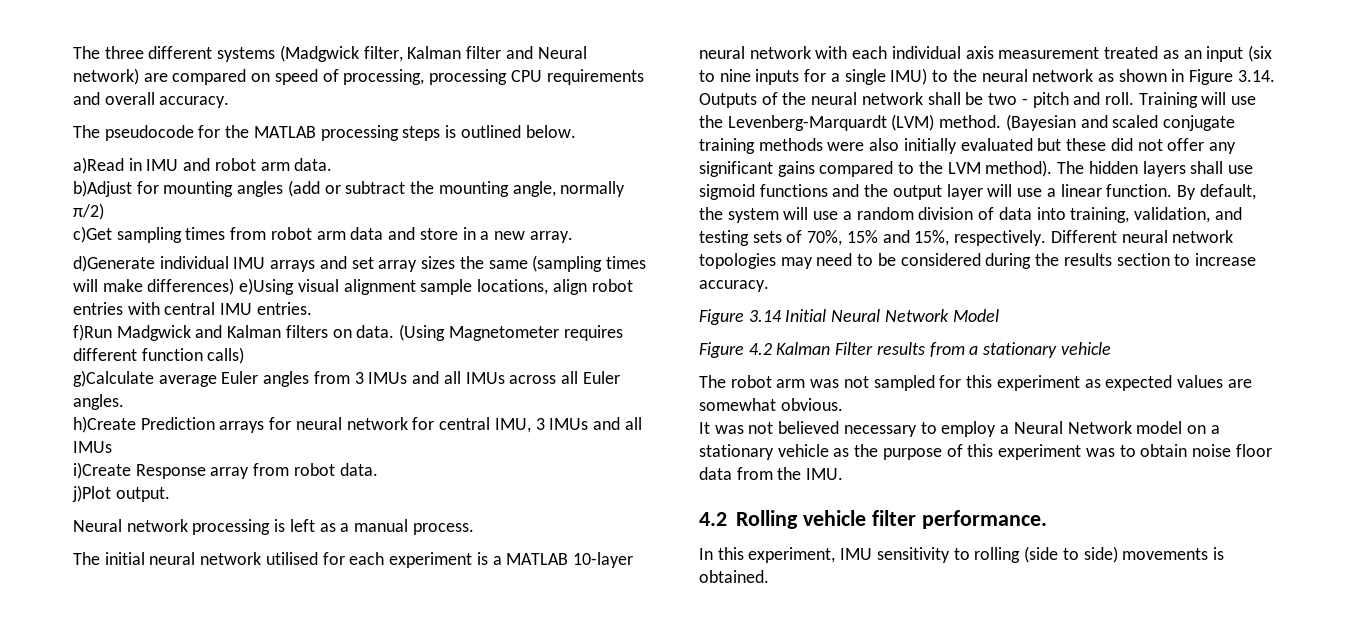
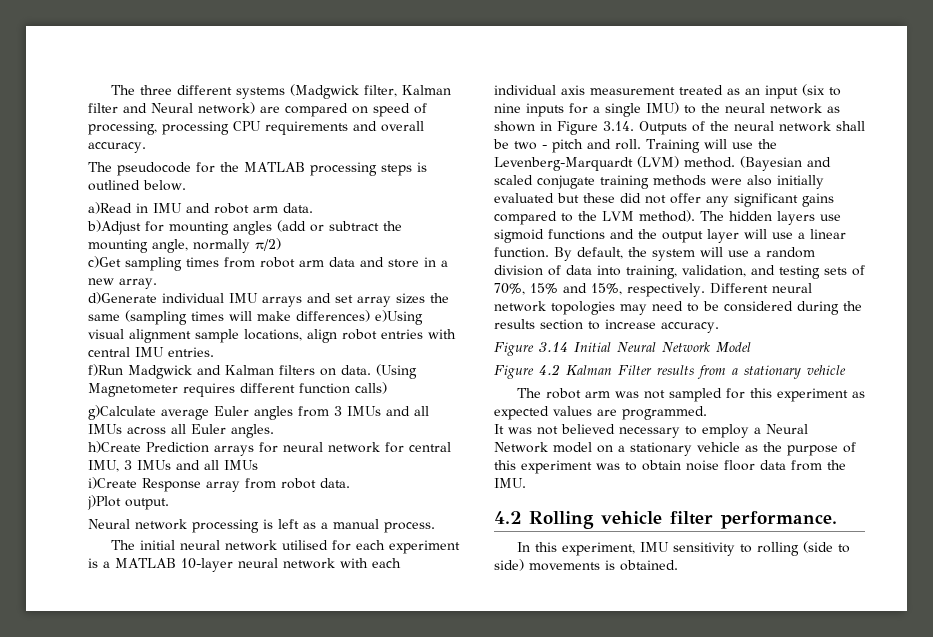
[1190,161,1224,174] shall -> (815, 218) none
[699,398,843,411] somewhat obvious. -> [622,406,707,420] programmed.

